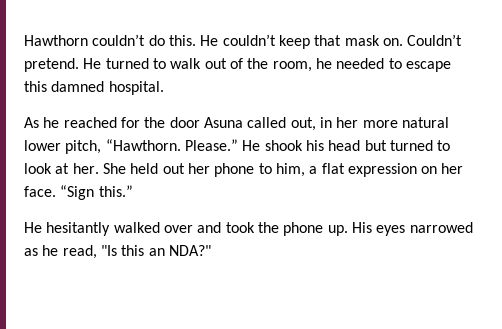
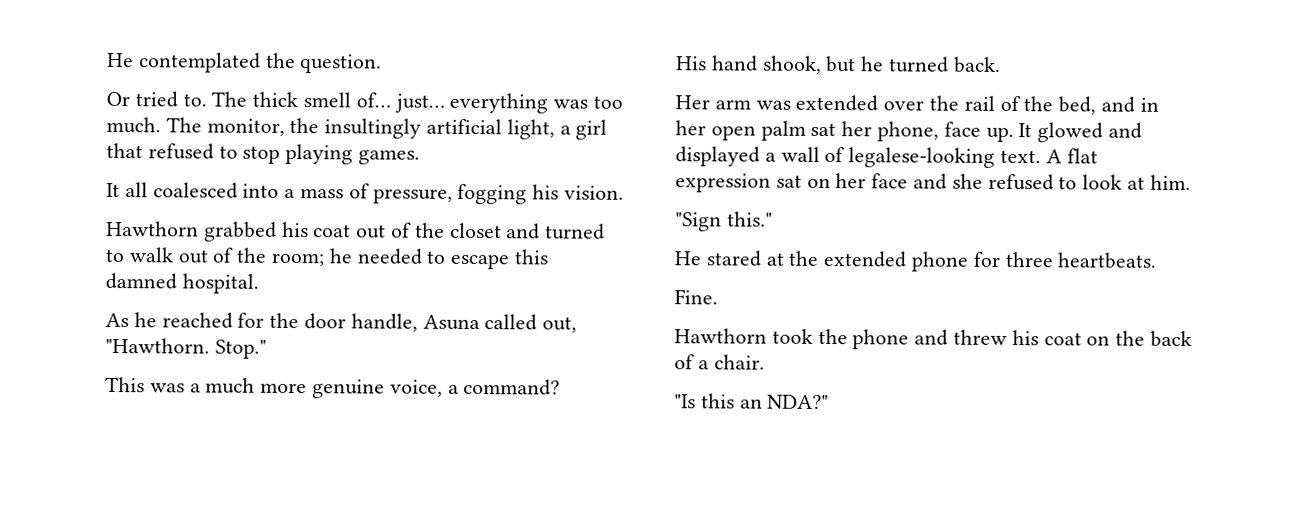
[24,34,463,49] [24,58,102,72] Hawthorn couldn’t do this. He couldn’t keep that mask on. Couldn’t pretend. He -> [107,52,383,74] [106,91,624,114] [106,116,608,140] [106,142,421,165] [106,182,625,205] [106,220,541,242] He contemplated the question. // Or tried to. The thick smell of… just… everything was too much. The monitor, the insultingly artificial light, a girl that refused to stop playing games. // It all coalesced into a mass of pressure, fogging his vision. // Hawthorn grabbed his coat out of the closet and
[272,61,312,72] room, -> [271,252,325,267] room;
(200, 122) none -> [350,313,418,332] handle,
[319,117,449,128] [24,139,451,154] [24,163,464,177] [24,185,133,200] [24,222,473,236] [24,245,97,259] in her more natural lower pitch, “Hawthorn. Please.” He shook his head but turned to look at her. She held out her phone to him, a flat expression on her face. “Sign this.” // He hesitantly walked over and took the phone up. His eyes narrowed as he read, -> [105,337,267,359] [105,376,561,399] [676,55,1001,74] [675,94,1159,115] [675,120,1143,143] [675,146,1098,168] [675,173,1191,193] [675,211,773,232] [674,250,1158,272] [674,289,718,305] [674,328,1193,350] [674,354,765,370] "Hawthorn. Stop." // This was a much more genuine voice, a command? // His hand shook, but he turned back. // Her arm was extended over the rail of the bed, and in her open palm sat her phone, face up. It glowed and displayed a wall of legalese-looking text. A flat expression sat on her face and she refused to look at him. // "Sign this." // He stared at the extended phone for three heartbeats. // Fine. // Hawthorn took the phone and threw his coat on the back of a chair. //

